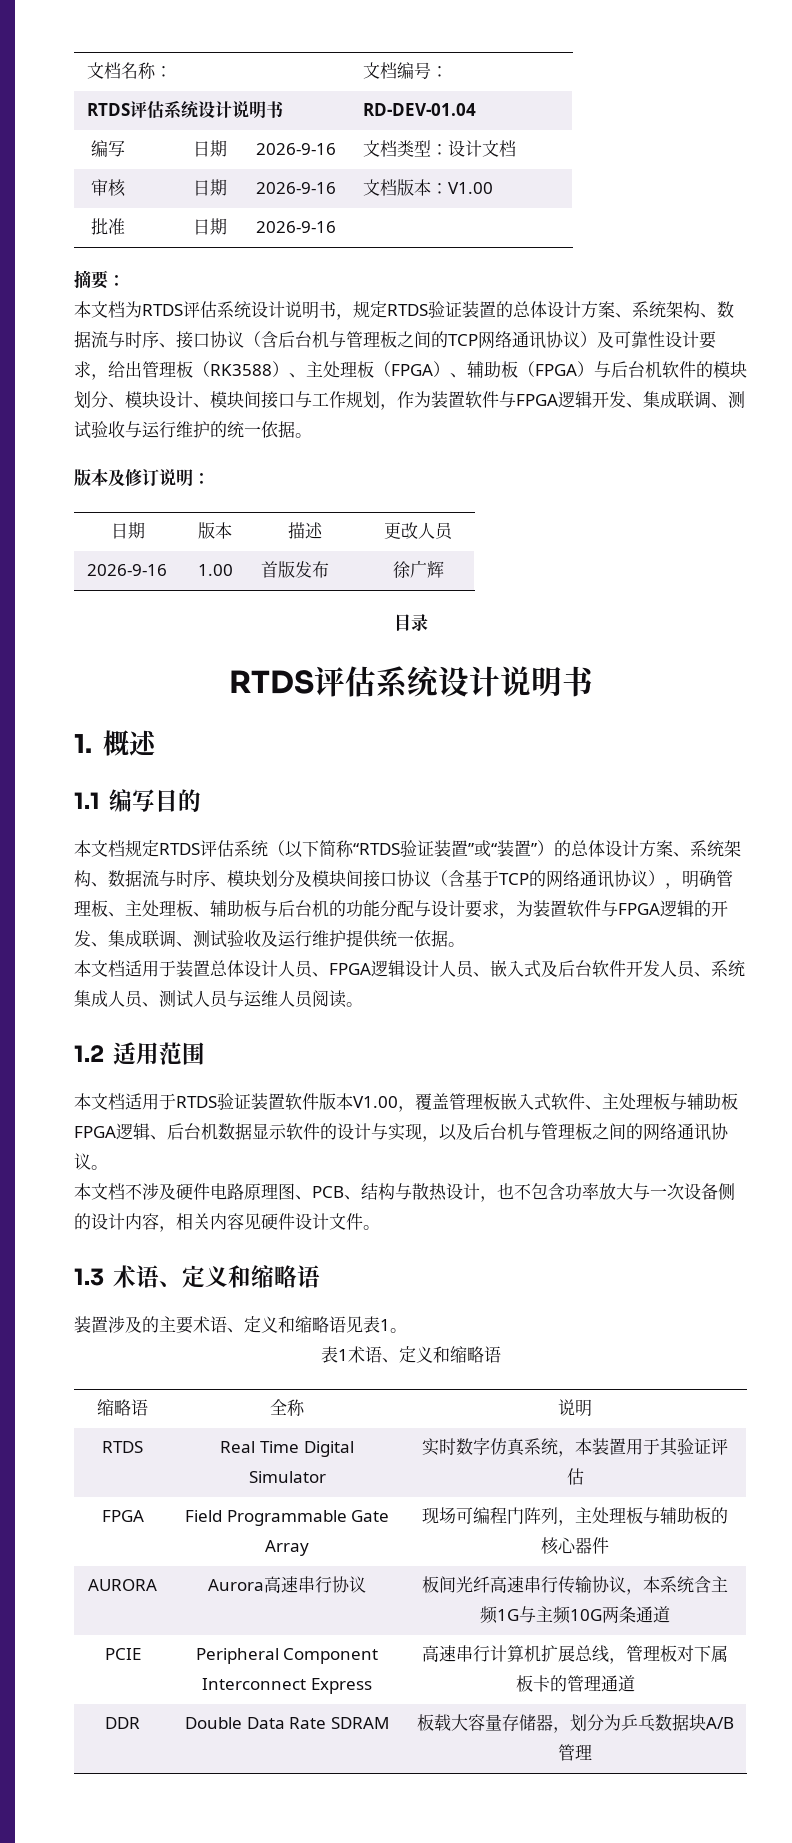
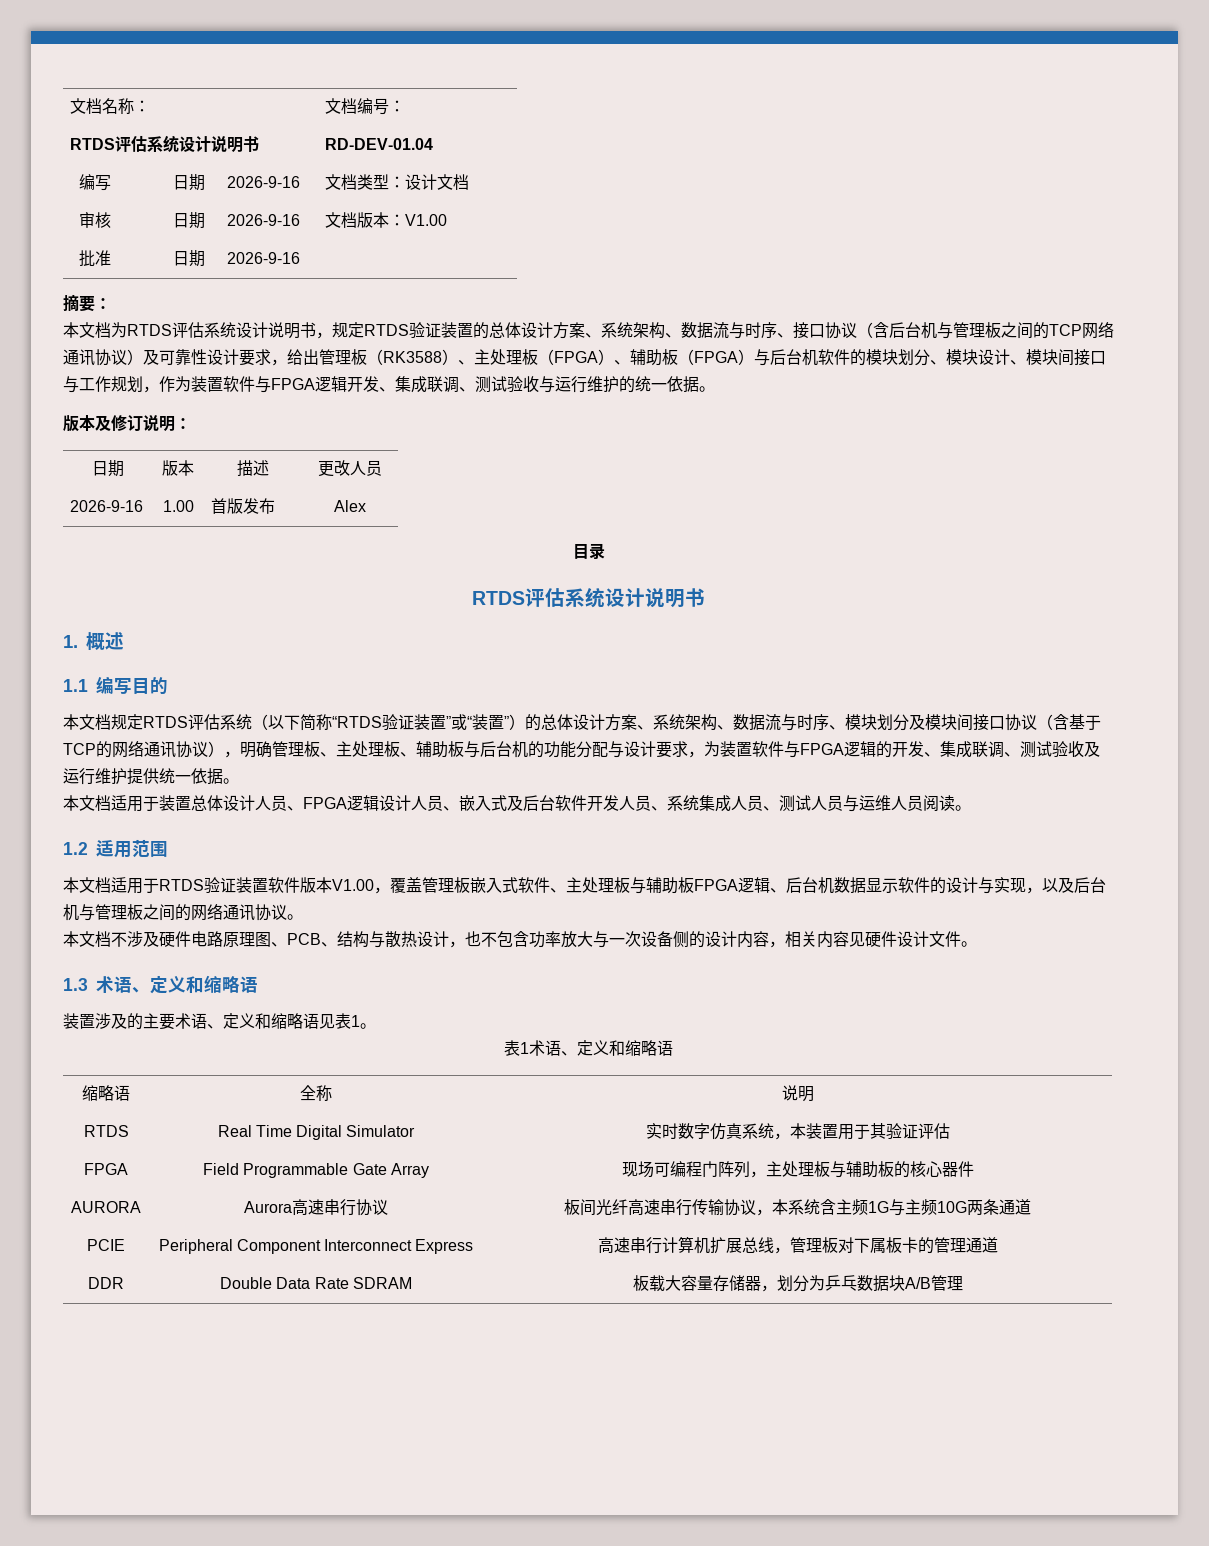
[392,560,444,579] 徐广辉 -> [333,500,366,512] Alex

